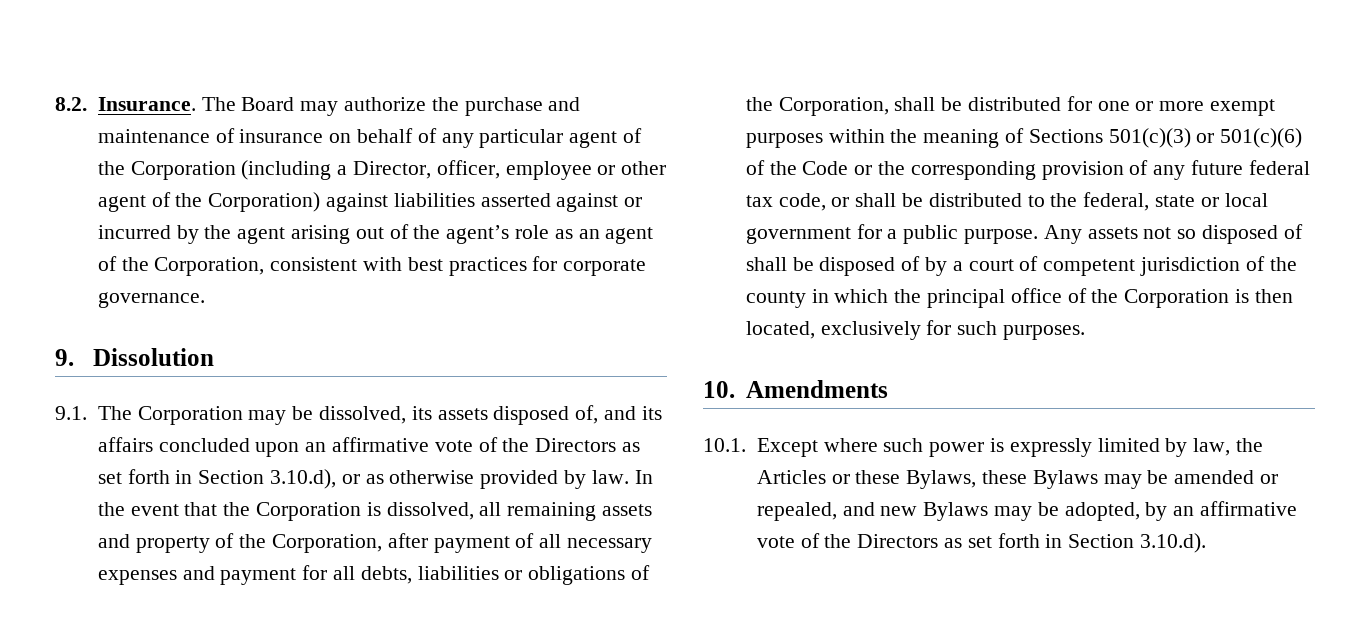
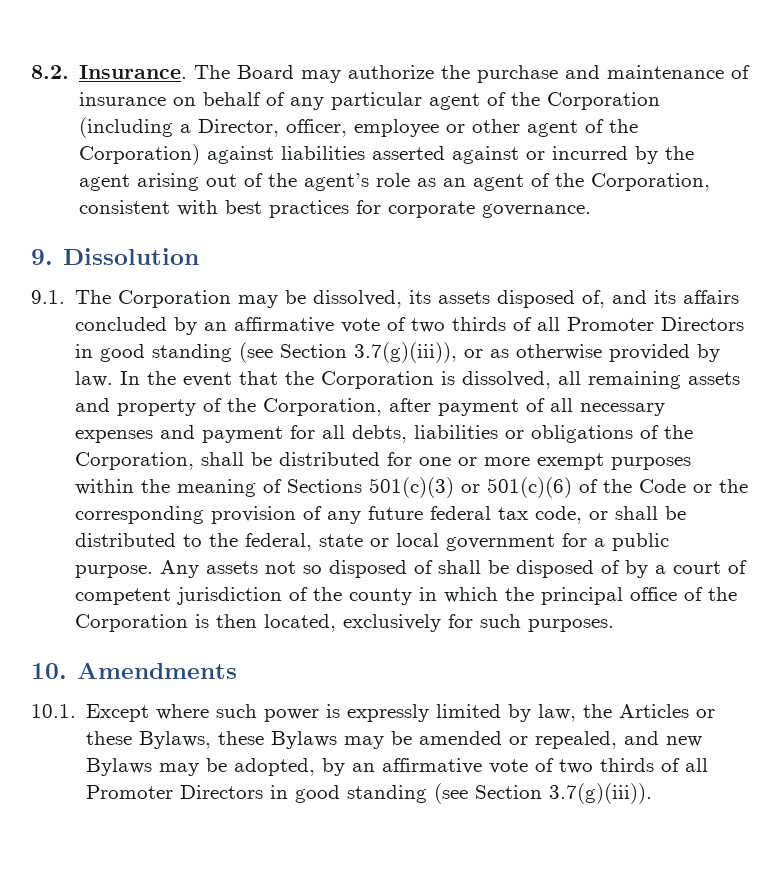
[255,437,640,457] [97,469,336,489] upon an affirmative vote of the Directors as set forth in Section 3.10.d), -> [174,317,745,335] [75,342,458,363] by an affirmative vote of two thirds of all Promoter Directors in good standing (see Section 3.7(g)(iii)),
[824,533,1206,553] the Directors as set forth in Section 3.10.d). -> [559,758,709,774] [86,783,653,804] two thirds of all Promoter Directors in good standing (see Section 3.7(g)(iii)).

